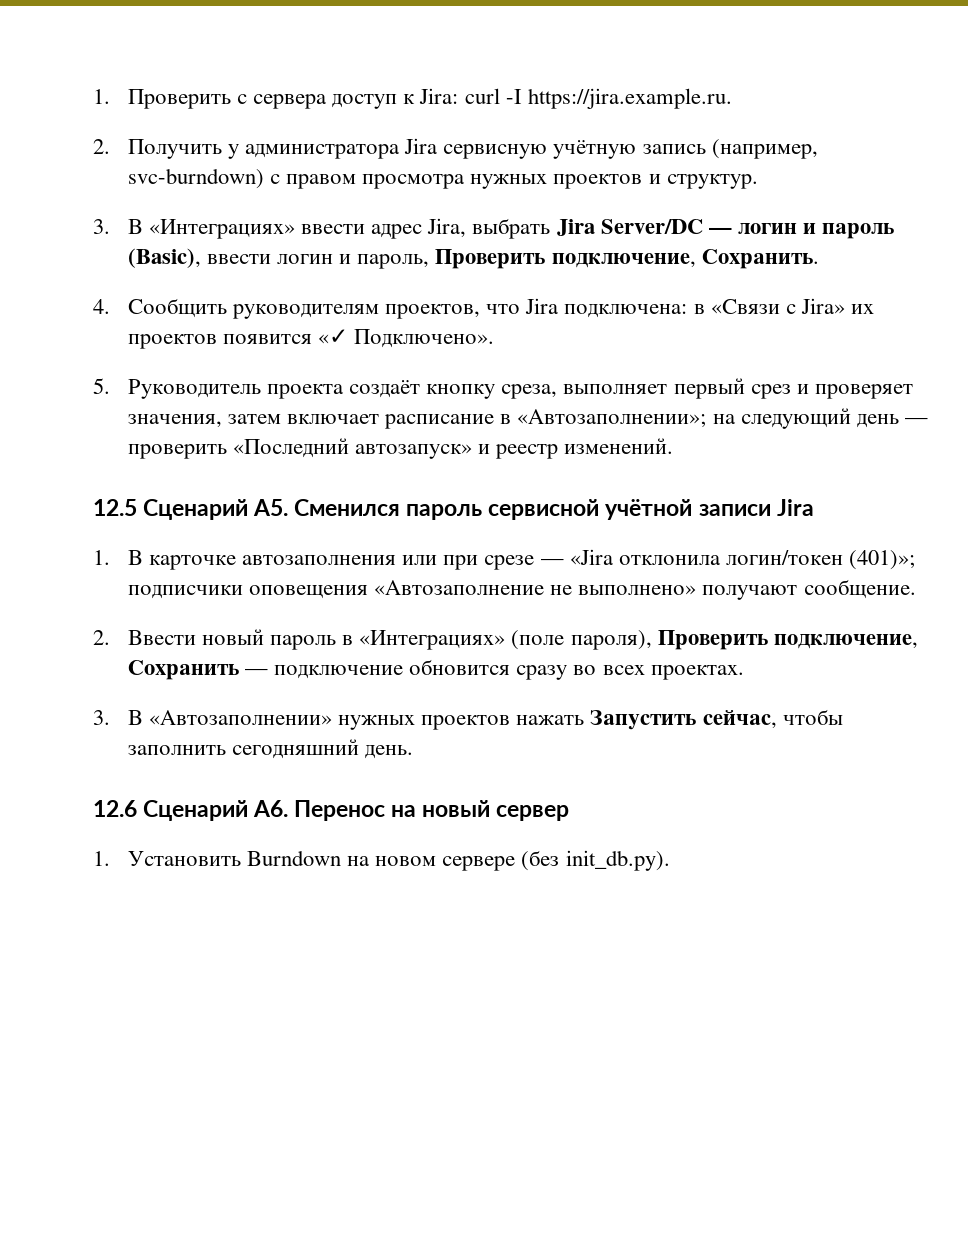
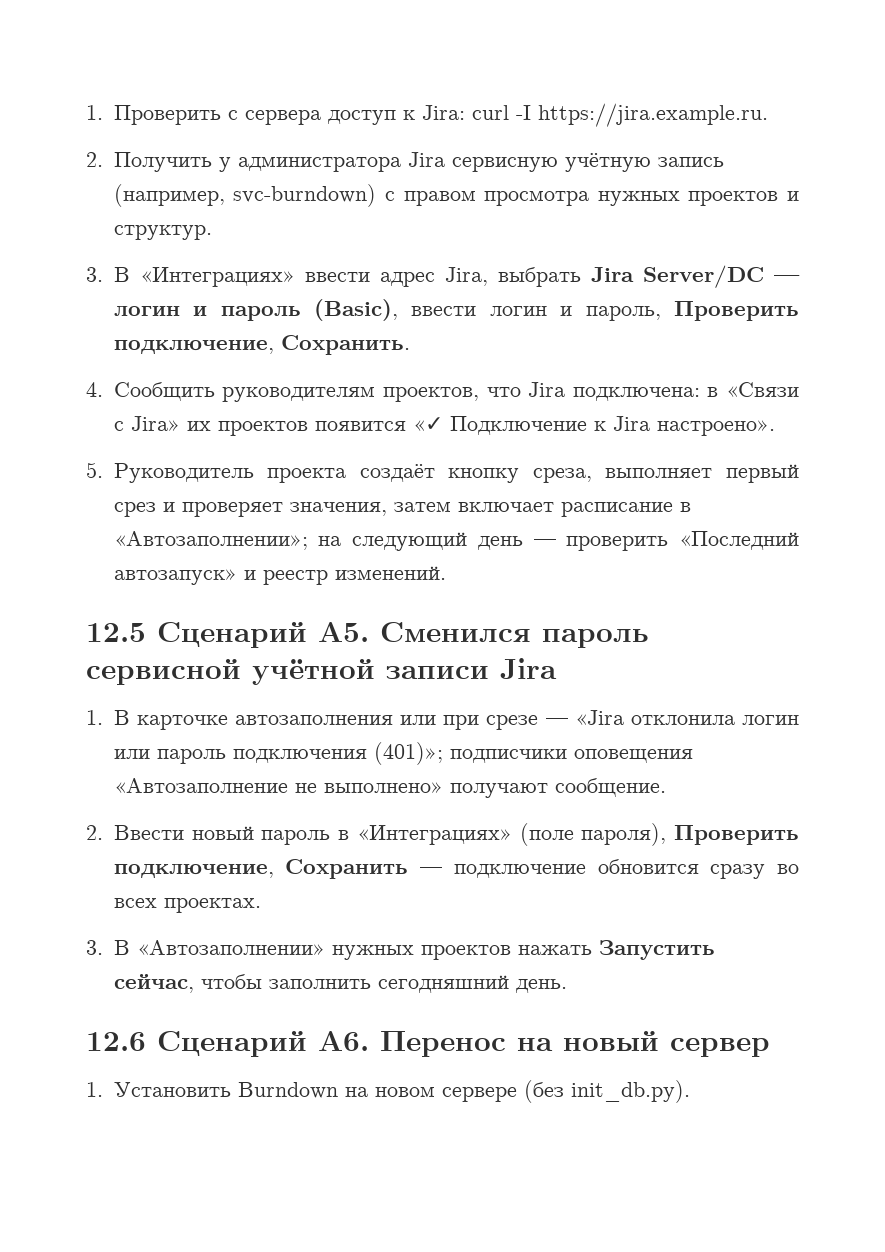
[354,329,495,348] Подключено». -> [449,416,775,436] Подключение к Jira настроено».
[725,550,843,565] логин/токен -> [742,715,800,725] [113,749,367,764] логин или пароль подключения

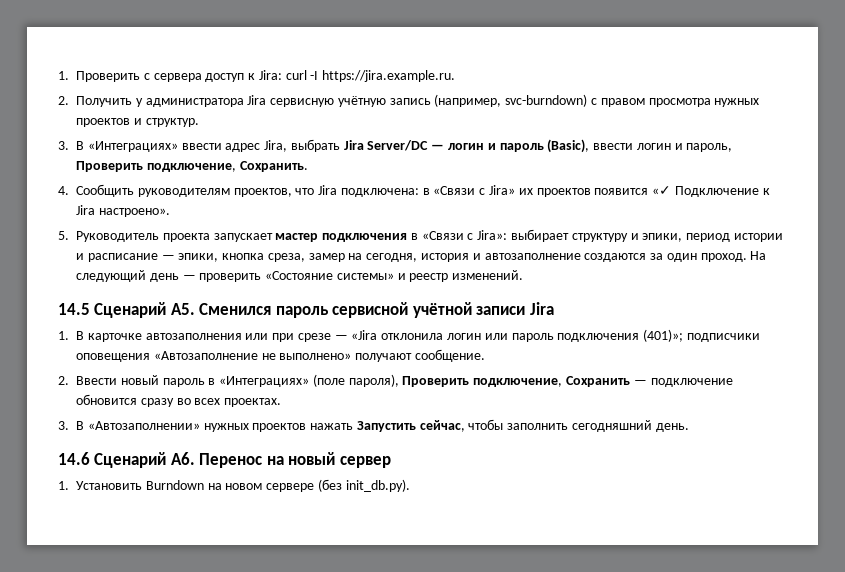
[359,464,799,483] [113,502,691,517] [113,531,342,550] создаёт кнопку среза, выполняет первый срез и проверяет значения, затем включает расписание в «Автозаполнении»; на -> [213,229,783,242] [76,251,767,262] запускает мастер подключения в «Связи с Jira»: выбирает структуру и эпики, период истории и расписание — эпики, кнопка среза, замер на сегодня, история и автозаполнение создаются за один проход. На
[679,531,799,550] [113,569,237,585] «Последний автозапуск» -> [265,271,394,280] «Состояние системы»
[86,623,146,642] 12.5 -> [58,303,90,315] 14.5
[86,1032,146,1051] 12.6 -> [58,452,90,465] 14.6

